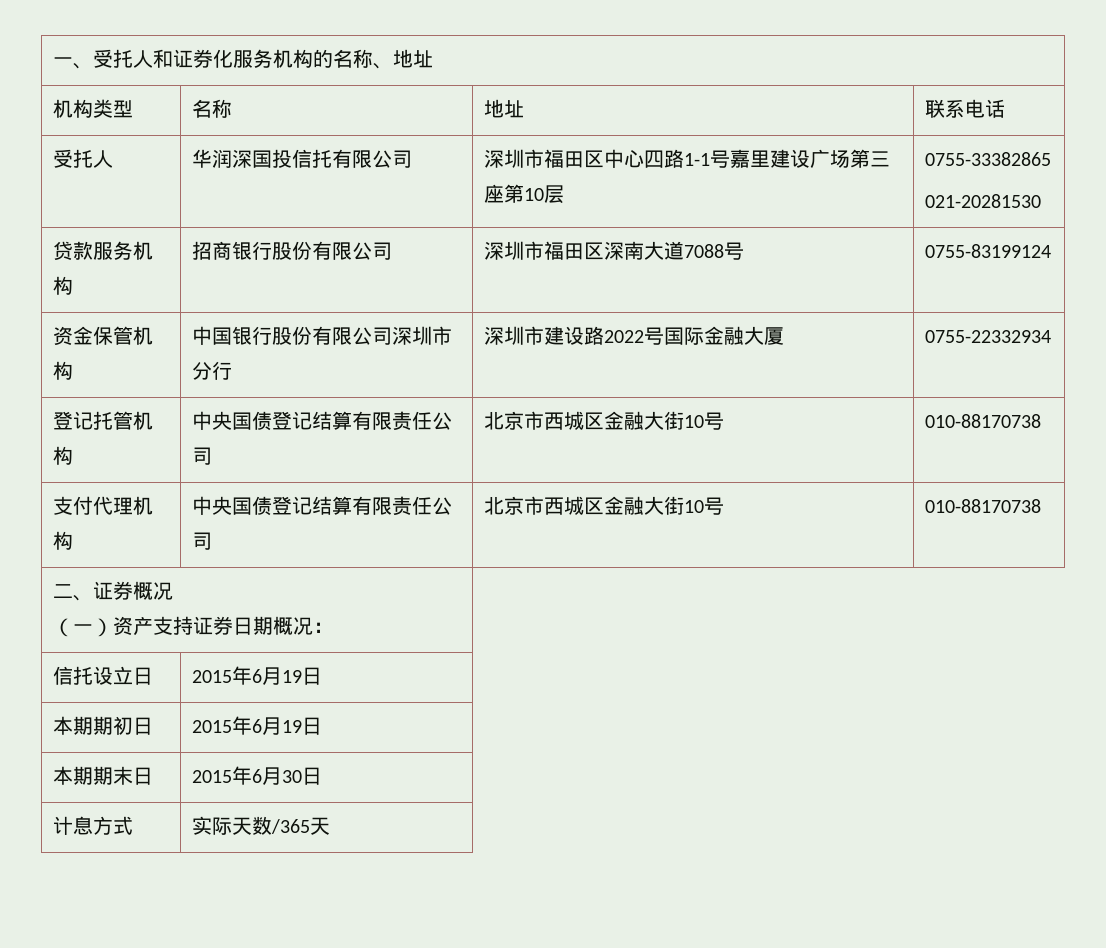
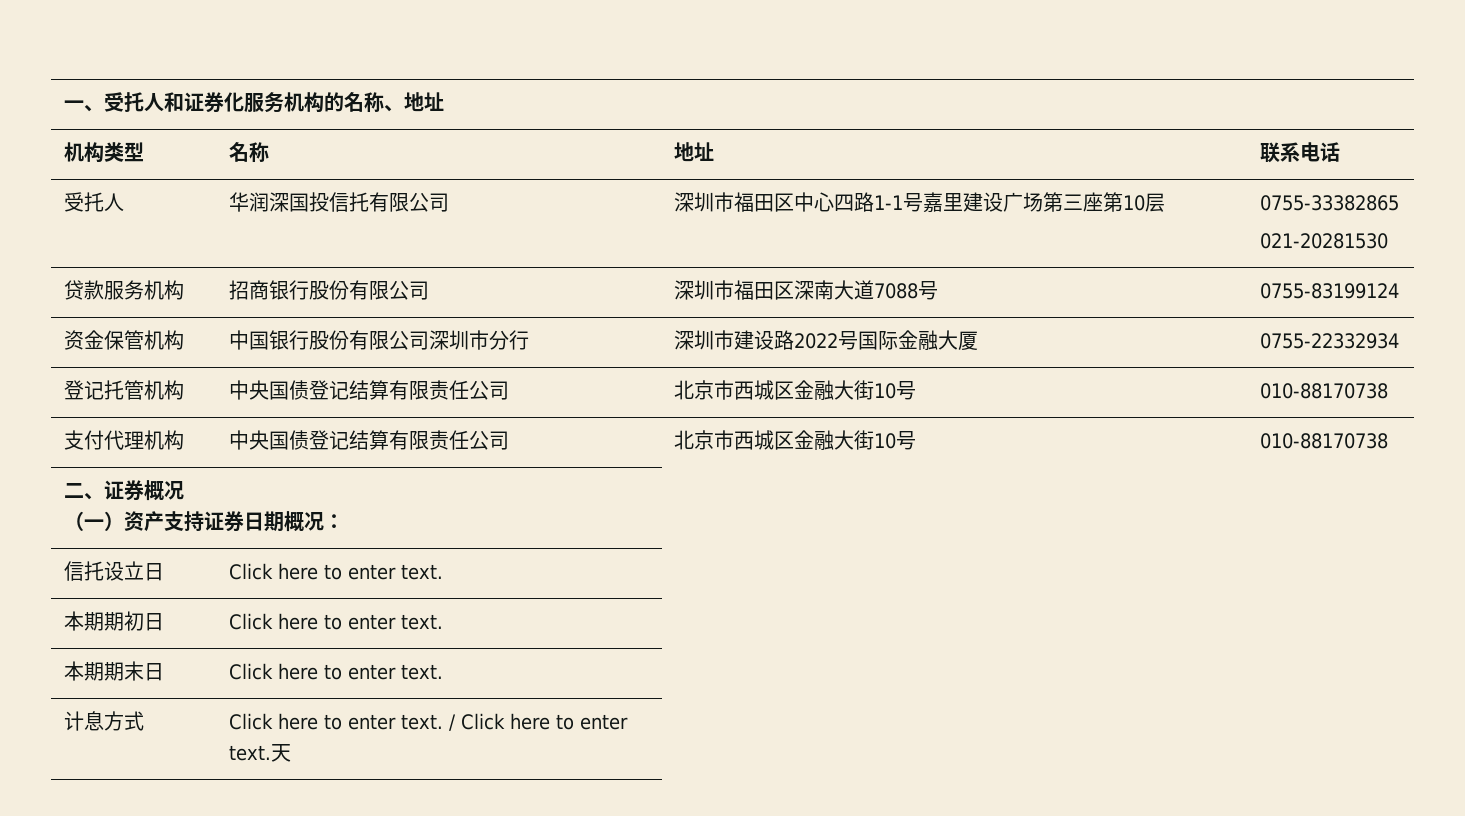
[191,666,322,685] [52,716,153,735] [191,716,322,735] [52,766,153,785] [191,766,322,785] [52,816,133,835] [191,816,310,835] 2015年6月19日 // 本期期初日 | 2015年6月19日 // 本期期末日 | 2015年6月30日 // 计息方式 | 实际天数/365 -> [228,563,443,580] [63,611,164,631] [228,613,443,630] [63,661,164,681] [228,663,443,680] [63,711,144,731] [228,713,628,731] [228,745,271,761] Click here to enter text. // 本期期初日 | Click here to enter text. // 本期期末日 | Click here to enter text. // 计息方式 | Click here to enter text. / Click here to enter text.

